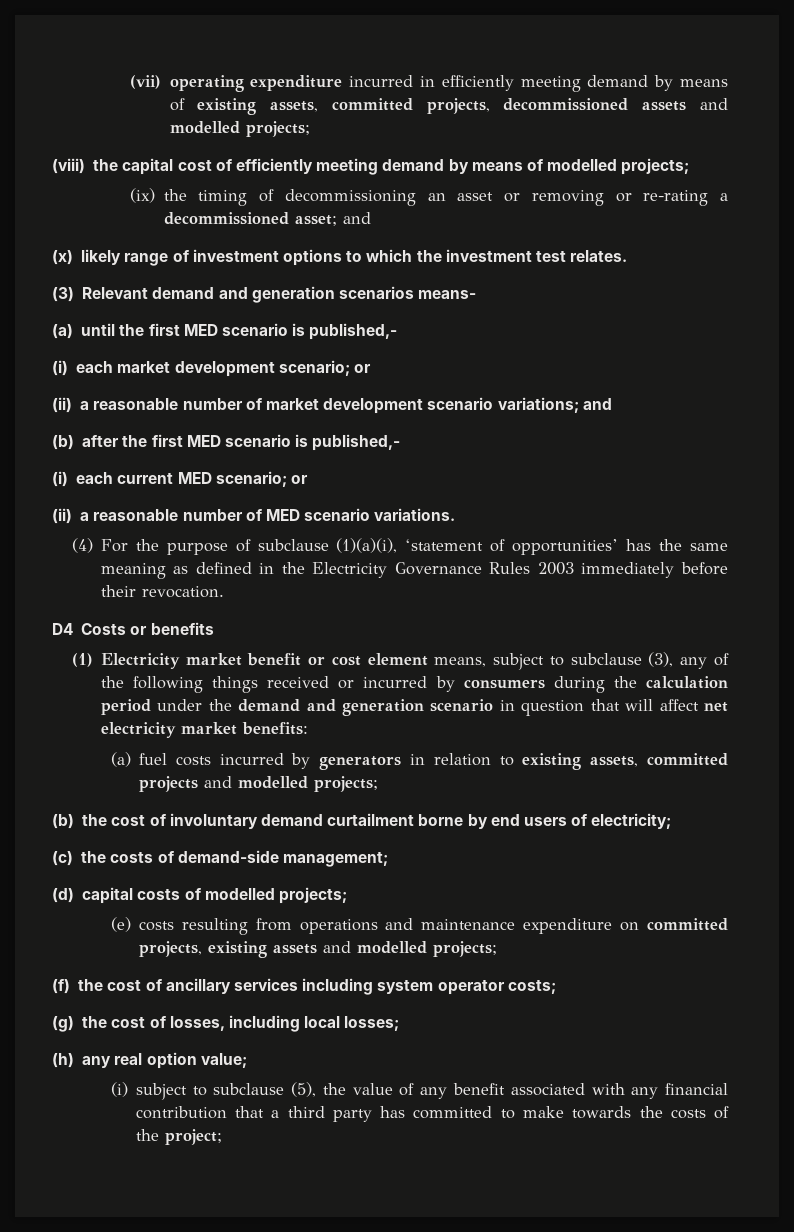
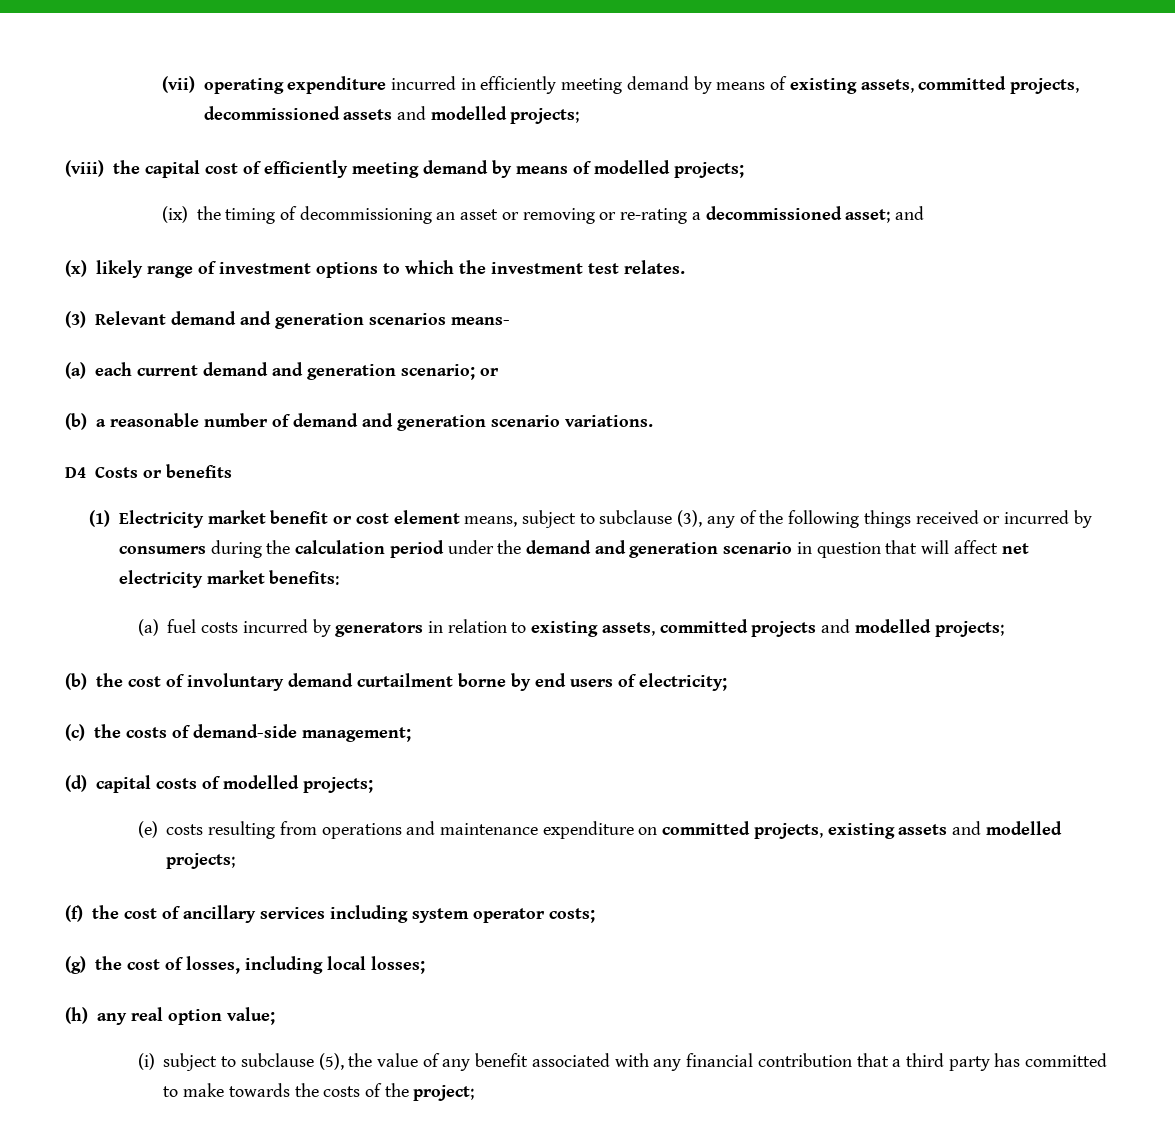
[81,323,398,340] [52,360,371,377] [52,397,612,414] [52,434,401,451] [52,471,308,487] [52,508,456,524] [71,538,728,555] [100,562,728,579] [100,585,224,598] until the first MED scenario is published,- // (i) each market development scenario; or // (ii) a reasonable number of market development scenario variations; and // (b) after the first MED scenario is published,- // (i) each current MED scenario; or // (ii) a reasonable number of MED scenario variations. // (4) For the purpose of subclause (1)(a)(i), ‘statement of opportunities’ has the same meaning as defined in the Electricity Governance Rules 2003 immediately before their revocation. -> [94,362,499,380] [65,413,653,431] each current demand and generation scenario; or // (b) a reasonable number of demand and generation scenario variations.

